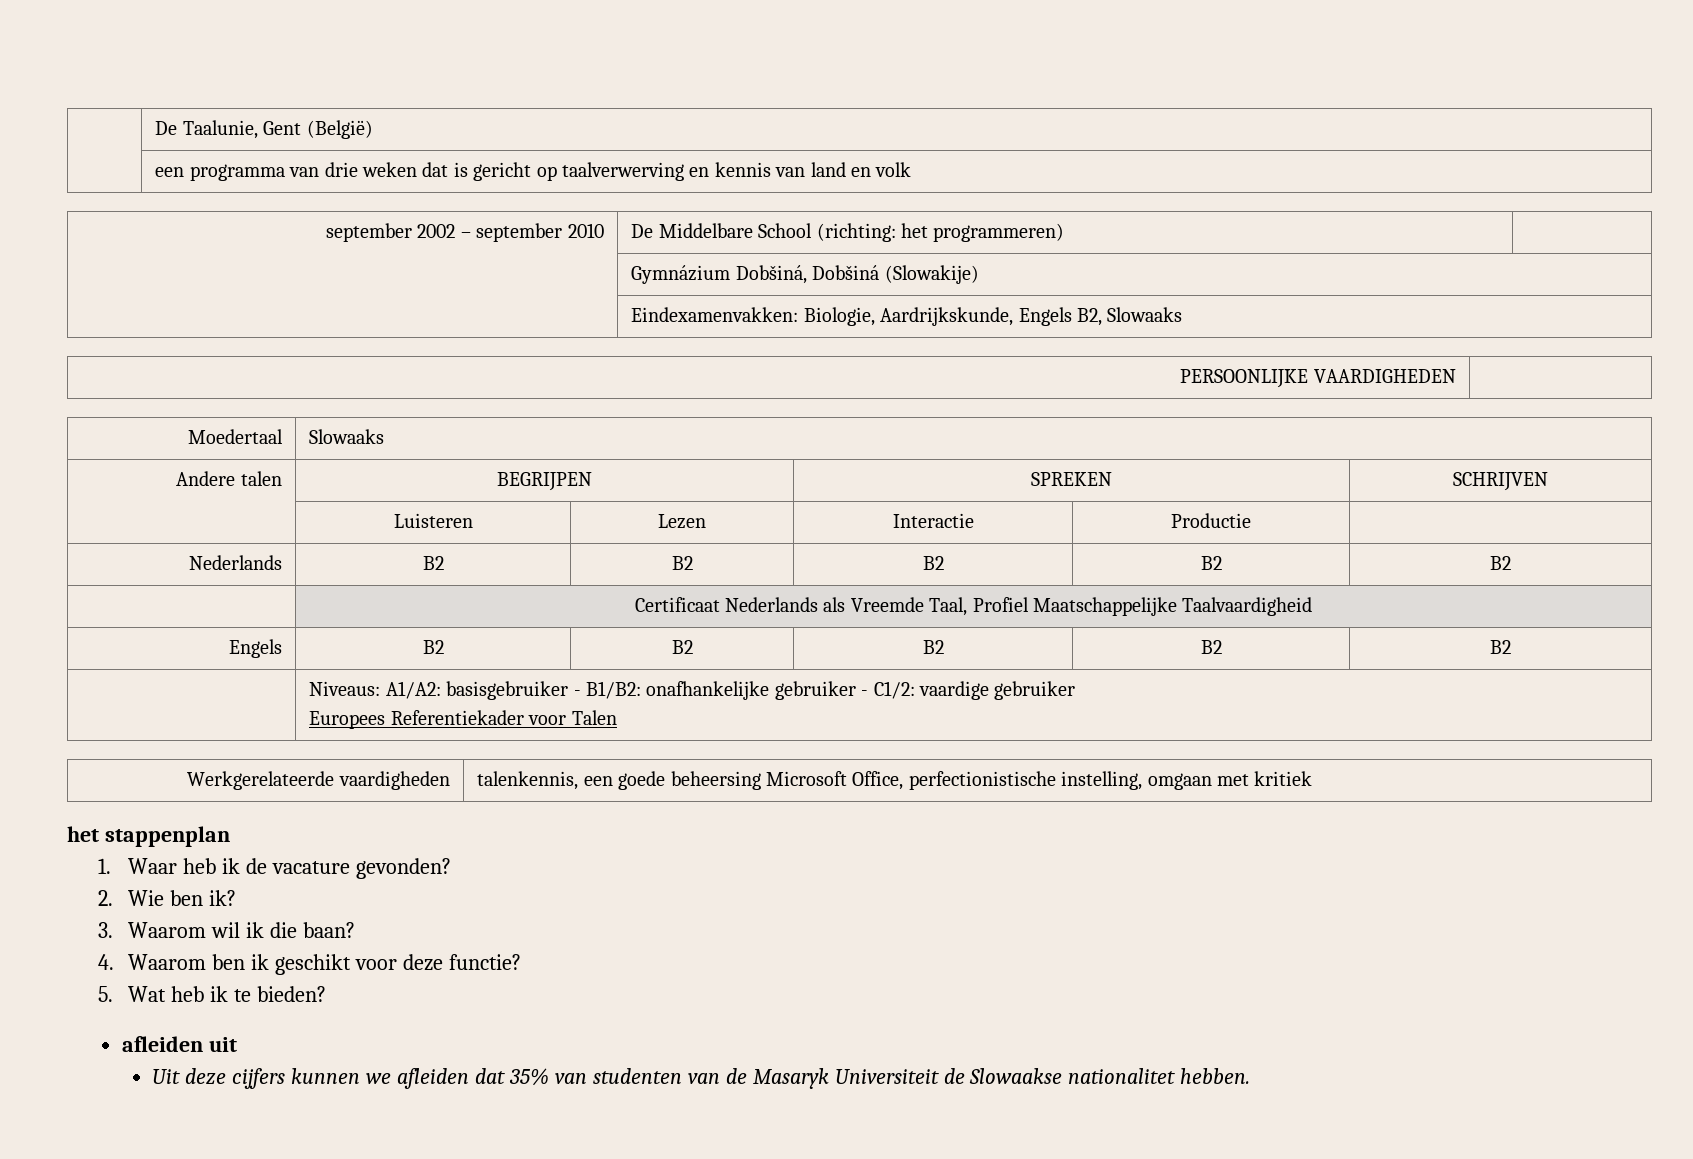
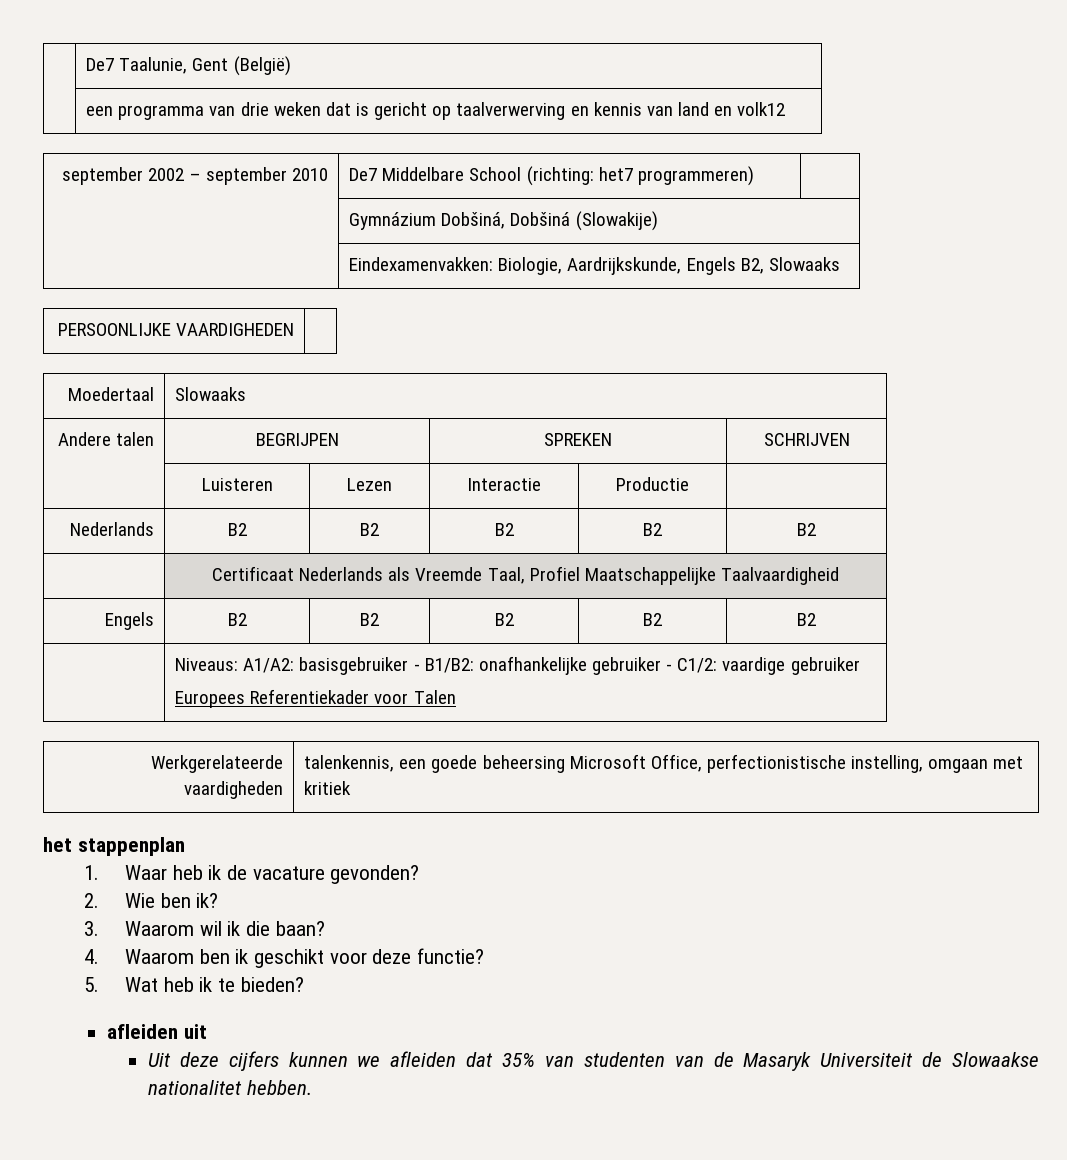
[155,121,178,135] | De -> [86,58,115,71] | De7
[875,162,912,177] volk -> [737,102,786,116] volk12
[631,224,654,238] De -> [349,168,378,181] De7
[900,223,928,238] het -> [598,167,633,181] het7

